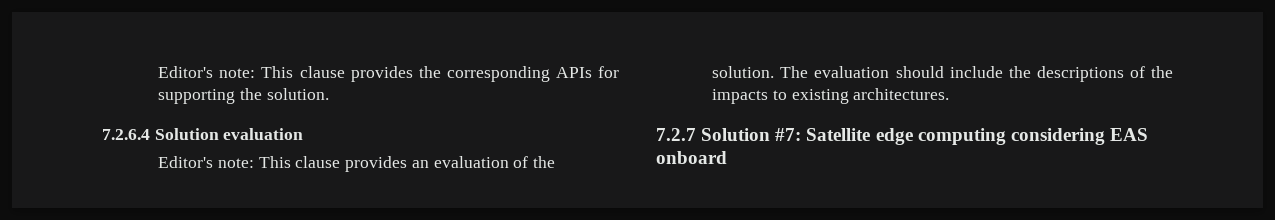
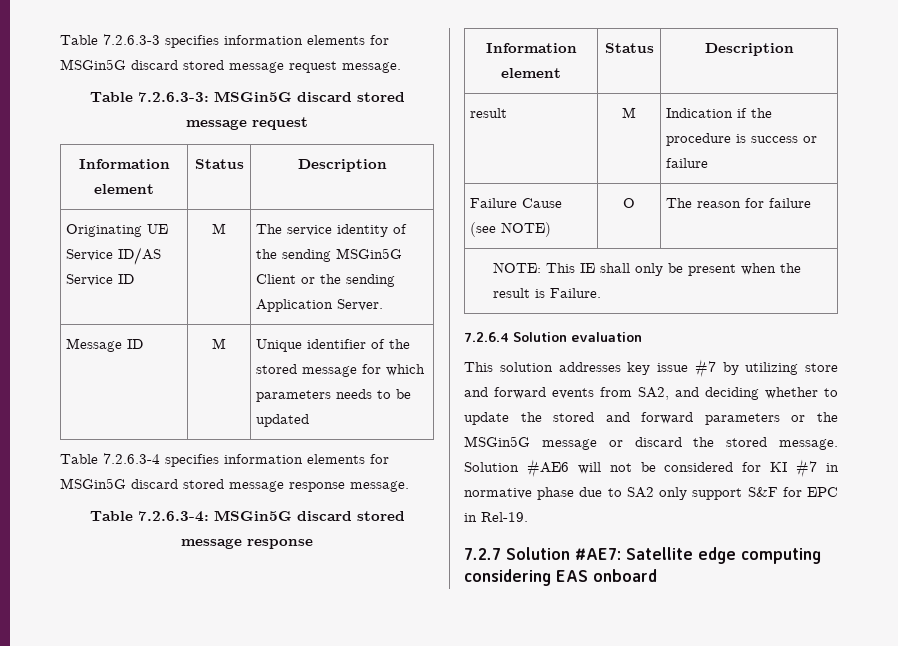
[158,66,619,82] [158,88,329,104] [102,128,304,140] [158,156,556,172] [712,66,1173,82] [712,88,950,104] Editor's note: This clause provides the corresponding APIs for supporting the solution. // 7.2.6.4 Solution evaluation // Editor's note: This clause provides an evaluation of the solution. The evaluation should include the descriptions of the impacts to existing architectures. -> [60,34,389,48] [60,59,401,73] [89,91,405,102] [186,117,308,130] [78,159,170,169] [94,184,154,194] [194,159,244,169] [297,159,387,172] [66,224,169,237] [66,247,162,265] [66,274,135,286] [212,223,226,234] [256,224,408,237] [256,248,403,262] [256,274,396,287] [256,299,384,312] [66,338,144,352] [212,338,226,349] [256,339,411,352] [256,364,426,377] [256,389,412,402] [256,414,310,427] [60,453,389,467] [60,478,409,492] [89,510,405,522] [181,538,313,549] [485,43,577,53] [501,68,561,78] [604,43,654,53] [704,43,794,56] [470,108,508,118] [622,107,636,118] [666,108,773,118] [666,133,818,146] [666,158,709,168] [470,198,563,208] [470,222,552,237] [623,198,635,208] [666,198,812,208] [493,262,802,276] [493,288,602,298] [464,332,642,342] [464,359,838,378] [464,387,838,400] [464,412,838,425] [464,436,838,450] [464,459,840,478] [464,487,838,500] [464,512,528,522] Table 7.2.6.3-3 specifies information elements for MSGin5G discard stored message request message. // Table 7.2.6.3-3: MSGin5G discard stored message request // Information element | Status | Description // Originating UE Service ID/AS Service ID | M | The service identity of the sending MSGin5G Client or the sending Application Server. // Message ID | M | Unique identifier of the stored message for which parameters needs to be updated // Table 7.2.6.3-4 specifies information elements for MSGin5G discard stored message response message. // Table 7.2.6.3-4: MSGin5G discard stored message response // Information element | Status | Description // result | M | Indication if the procedure is success or failure // Failure Cause (see NOTE) | O | The reason for failure // NOTE: This IE shall only be present when the result is Failure. // 7.2.6.4 Solution evaluation // This solution addresses key issue #7 by utilizing store and forward events from SA2, and deciding whether to update the stored and forward parameters or the MSGin5G message or discard the stored message. Solution #AE6 will not be considered for KI #7 in normative phase due to SA2 only support S&F for EPC in Rel-19.
[775,128,802,141] #7: -> [575,548,621,560] #AE7:

